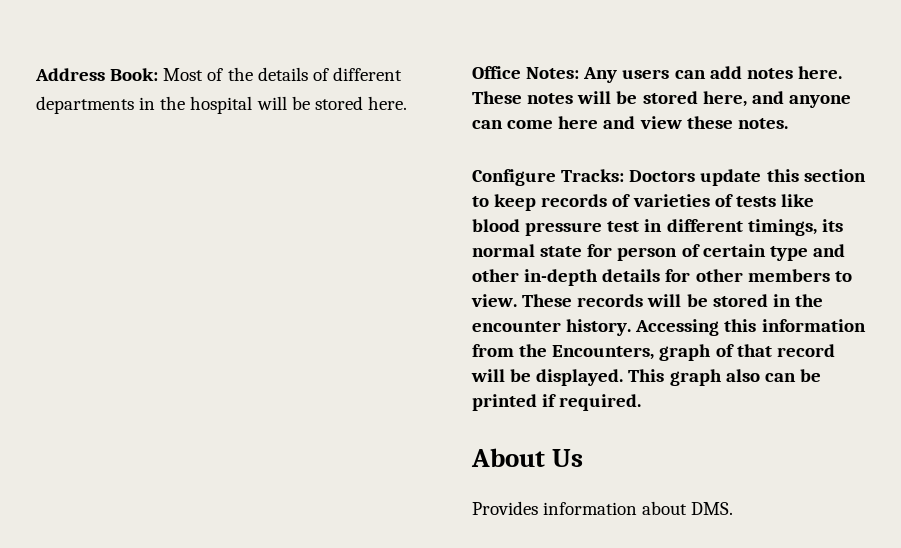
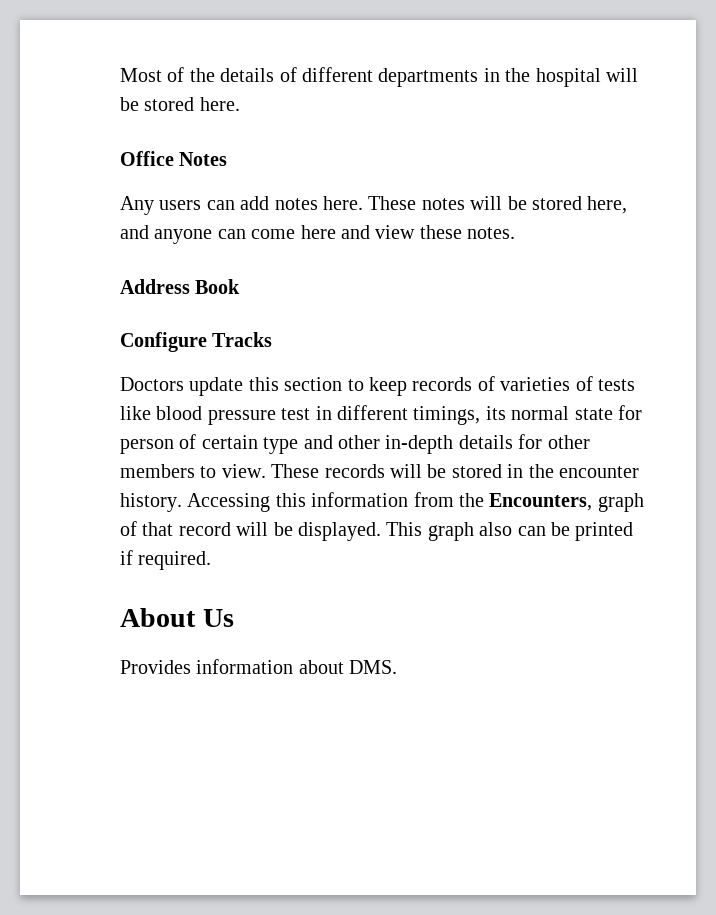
[35,68,159,81] Address Book: -> (120, 75) none
[526,67,580,79] Notes: -> [179,152,228,166] Notes //
(788, 123) none -> [120,279,241,294] // Address Book
[561,169,625,182] Tracks: -> [212,332,273,347] Tracks //

